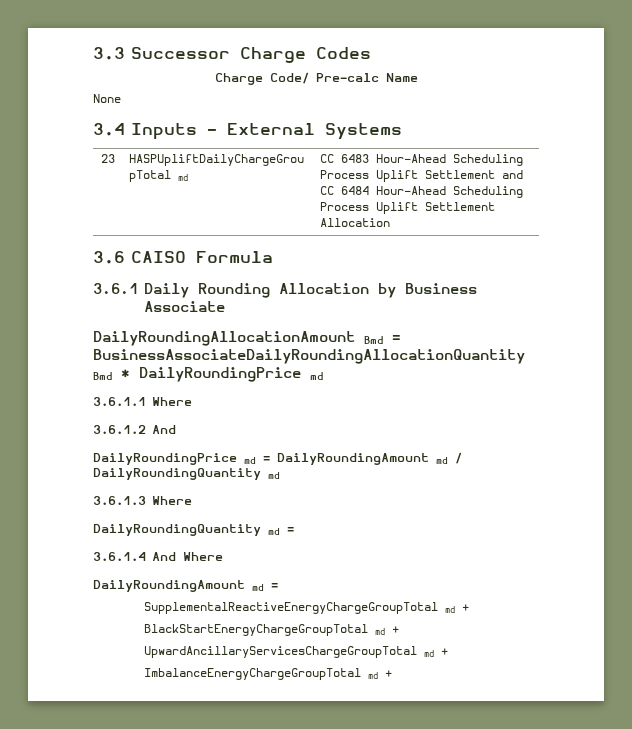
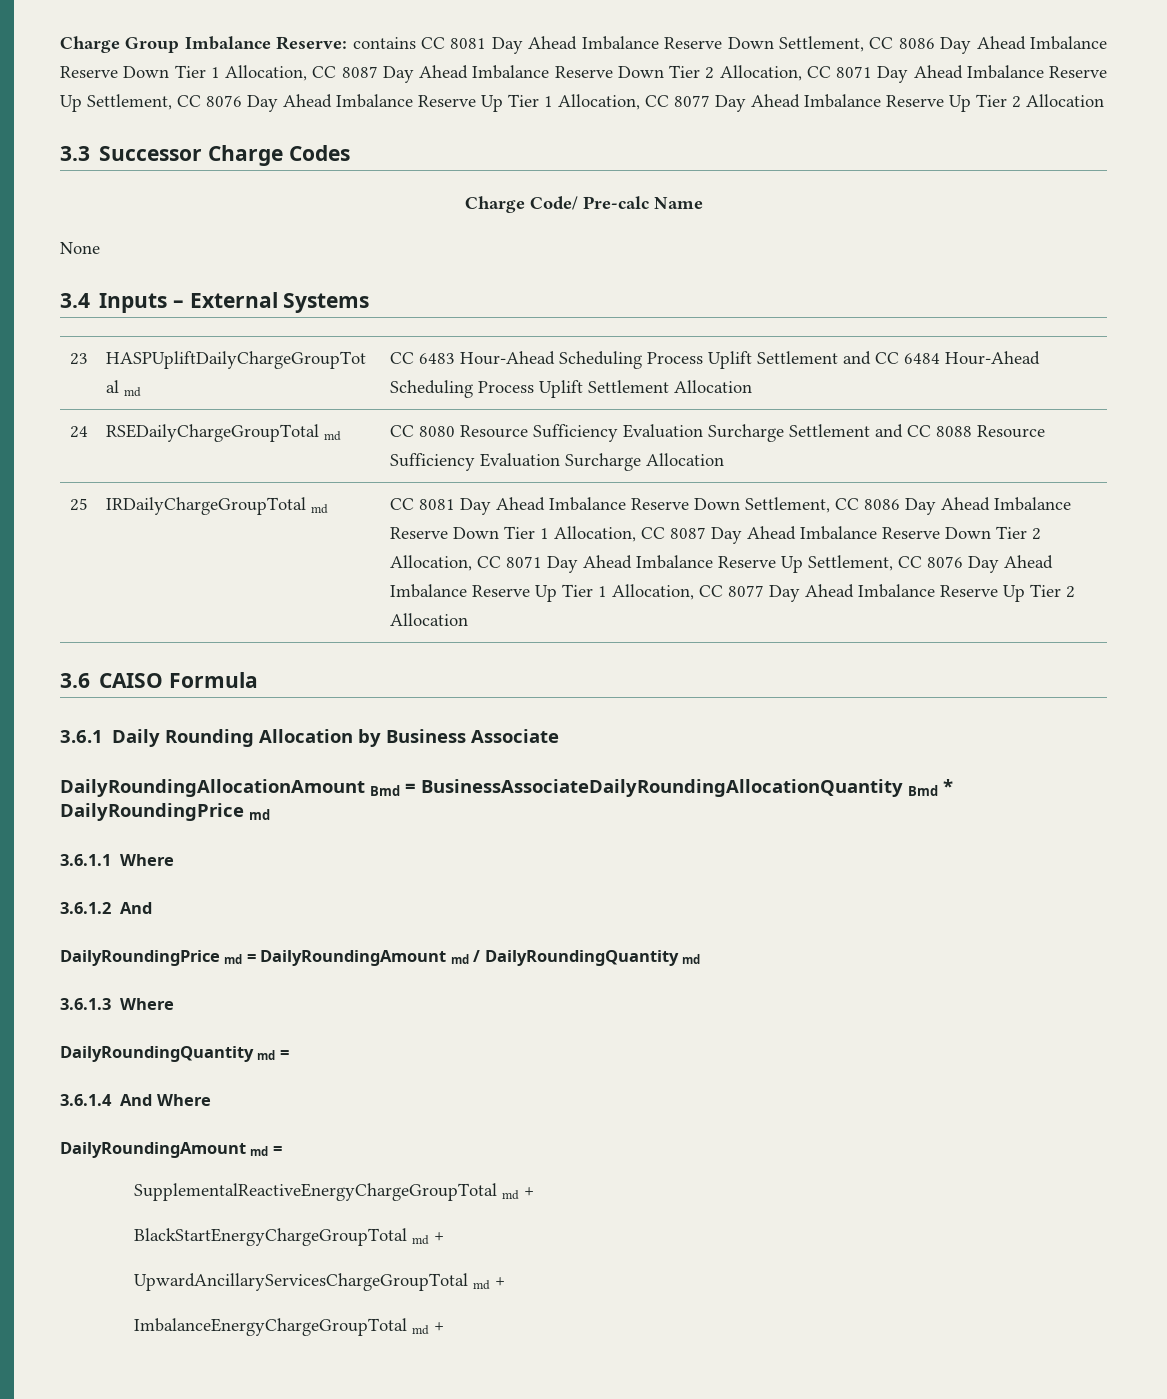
(93, 53) none -> [60,36,1107,54] [60,65,1107,83] [60,94,1104,112] Charge Group Imbalance Reserve: contains CC 8081 Day Ahead Imbalance Reserve Down Settlement, CC 8086 Day Ahead Imbalance Reserve Down Tier 1 Allocation, CC 8087 Day Ahead Imbalance Reserve Down Tier 2 Allocation, CC 8071 Day Ahead Imbalance Reserve Up Settlement, CC 8076 Day Ahead Imbalance Reserve Up Tier 1 Allocation, CC 8077 Day Ahead Imbalance Reserve Up Tier 2 Allocation //
(391, 222) none -> [70,426,88,438] [106,424,342,442] [390,424,1046,442] [390,453,725,471] [70,498,88,511] [106,497,329,515] [390,497,1072,515] [390,526,1042,544] [390,555,1054,573] [390,584,1076,602] [390,613,469,626] // 24 | RSEDailyChargeGroupTotal md | CC 8080 Resource Sufficiency Evaluation Surcharge Settlement and CC 8088 Resource Sufficiency Evaluation Surcharge Allocation // 25 | IRDailyChargeGroupTotal md | CC 8081 Day Ahead Imbalance Reserve Down Settlement, CC 8086 Day Ahead Imbalance Reserve Down Tier 1 Allocation, CC 8087 Day Ahead Imbalance Reserve Down Tier 2 Allocation, CC 8071 Day Ahead Imbalance Reserve Up Settlement, CC 8076 Day Ahead Imbalance Reserve Up Tier 1 Allocation, CC 8077 Day Ahead Imbalance Reserve Up Tier 2 Allocation

